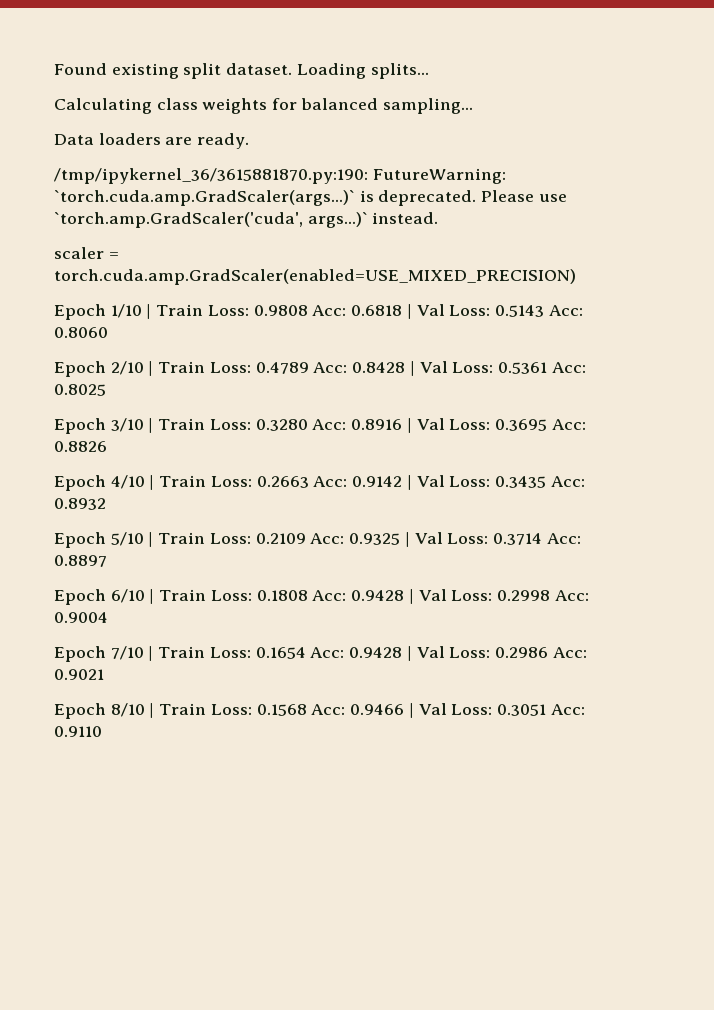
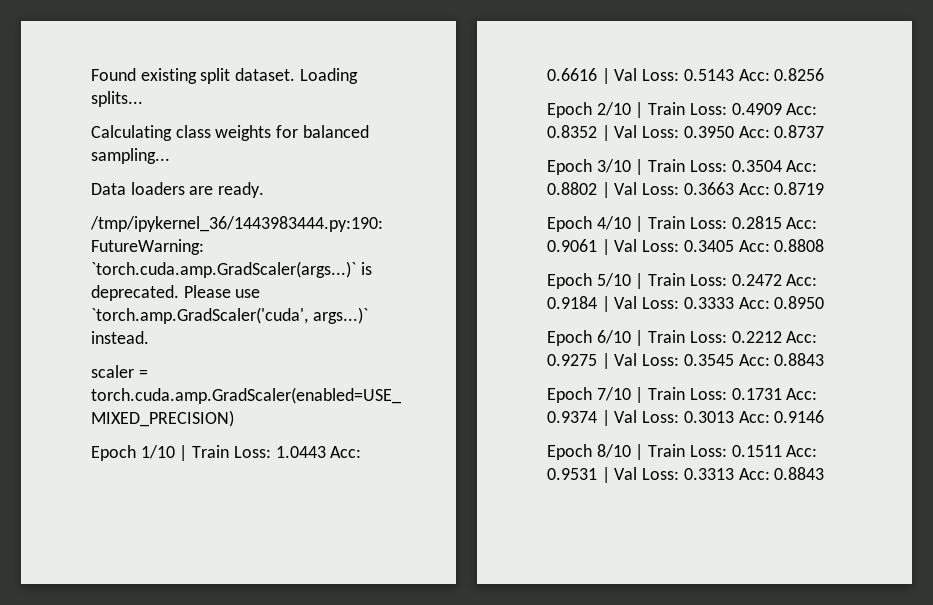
[54,168,368,184] /tmp/ipykernel_36/3615881870.py:190: -> [90,216,383,232] /tmp/ipykernel_36/1443983444.py:190:
[253,305,403,316] 0.9808 Acc: 0.6818 -> [275,446,362,458] [547,68,597,81] 1.0443 Acc: 0.6616
[54,327,108,338] 0.8060 -> [774,68,825,81] 0.8256
[255,361,586,376] [54,384,106,396] 0.4789 Acc: 0.8428 | Val Loss: 0.5361 Acc: 0.8025 -> [731,103,818,115] [547,125,825,141] 0.4909 Acc: 0.8352 | Val Loss: 0.3950 Acc: 0.8737
[255,418,586,433] [54,441,107,452] 0.3280 Acc: 0.8916 | Val Loss: 0.3695 Acc: 0.8826 -> [731,160,818,172] [547,182,825,198] 0.3504 Acc: 0.8802 | Val Loss: 0.3663 Acc: 0.8719
[256,475,585,490] [54,498,106,510] 0.2663 Acc: 0.9142 | Val Loss: 0.3435 Acc: 0.8932 -> [731,216,818,229] [547,239,825,255] 0.2815 Acc: 0.9061 | Val Loss: 0.3405 Acc: 0.8808
[255,532,581,547] [54,555,107,567] 0.2109 Acc: 0.9325 | Val Loss: 0.3714 Acc: 0.8897 -> [731,274,818,286] [547,296,825,312] 0.2472 Acc: 0.9184 | Val Loss: 0.3333 Acc: 0.8950
[256,589,589,604] [54,612,108,623] 0.1808 Acc: 0.9428 | Val Loss: 0.2998 Acc: 0.9004 -> [731,331,818,343] [547,353,825,369] 0.2212 Acc: 0.9275 | Val Loss: 0.3545 Acc: 0.8843
[255,646,587,661] [54,669,104,680] 0.1654 Acc: 0.9428 | Val Loss: 0.2986 Acc: 0.9021 -> [731,388,818,400] [547,410,825,426] 0.1731 Acc: 0.9374 | Val Loss: 0.3013 Acc: 0.9146
[256,703,585,718] [54,726,102,737] 0.1568 Acc: 0.9466 | Val Loss: 0.3051 Acc: 0.9110 -> [731,445,818,457] [547,467,825,483] 0.1511 Acc: 0.9531 | Val Loss: 0.3313 Acc: 0.8843

